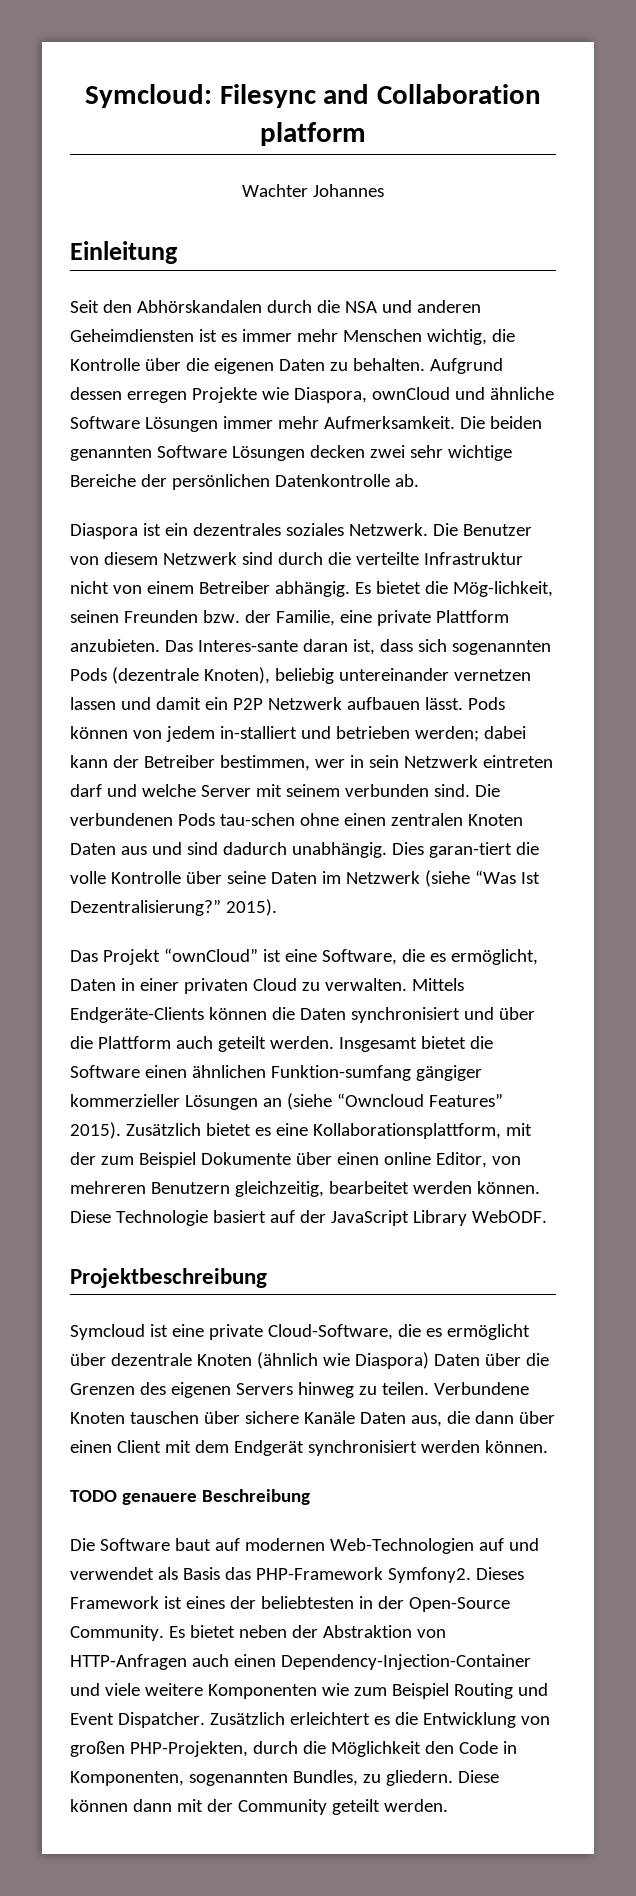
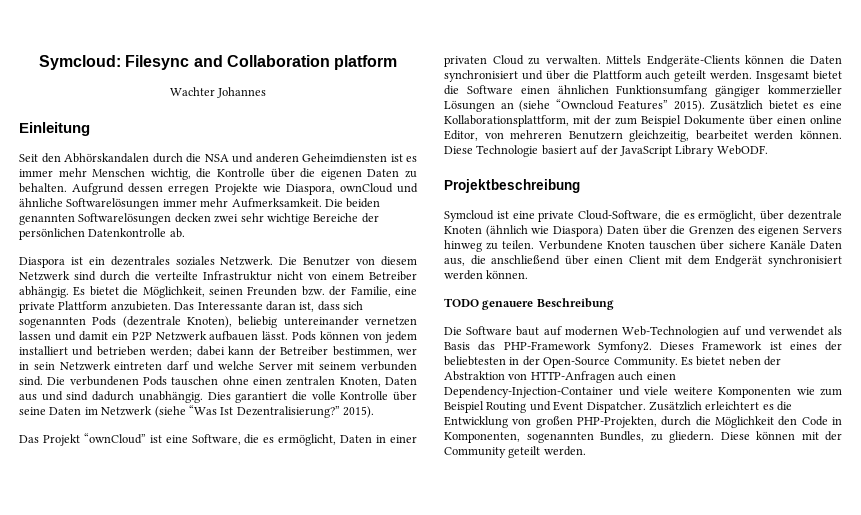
[70,416,218,432] Software Lösungen -> [66,198,160,210] Softwarelösungen
[156,445,305,461] Software Lösungen -> [78,213,172,225] Softwarelösungen
[452,581,553,597] Mög-lichkeit, -> [142,286,205,298] Möglichkeit,
[197,640,298,652] Interes-sante -> [197,302,263,310] Interessante
[219,726,297,739] in-stalliert -> [19,346,68,355] installiert
[219,813,295,826] tau-schen -> [171,376,219,386] tauschen
[467,814,523,826] Knoten -> [339,377,381,387] Knoten,
[428,842,512,858] garan-tiert -> [235,392,288,403] garantiert
[270,1065,411,1081] Funktion-sumfang -> [616,85,708,97] Funktionsumfang
[446,1324,530,1340] ermöglicht -> [698,210,757,222] ermöglicht,
[474,1411,514,1424] dann -> [491,255,561,265] anschließend
[132,1799,172,1812] dann -> (795, 435) none

